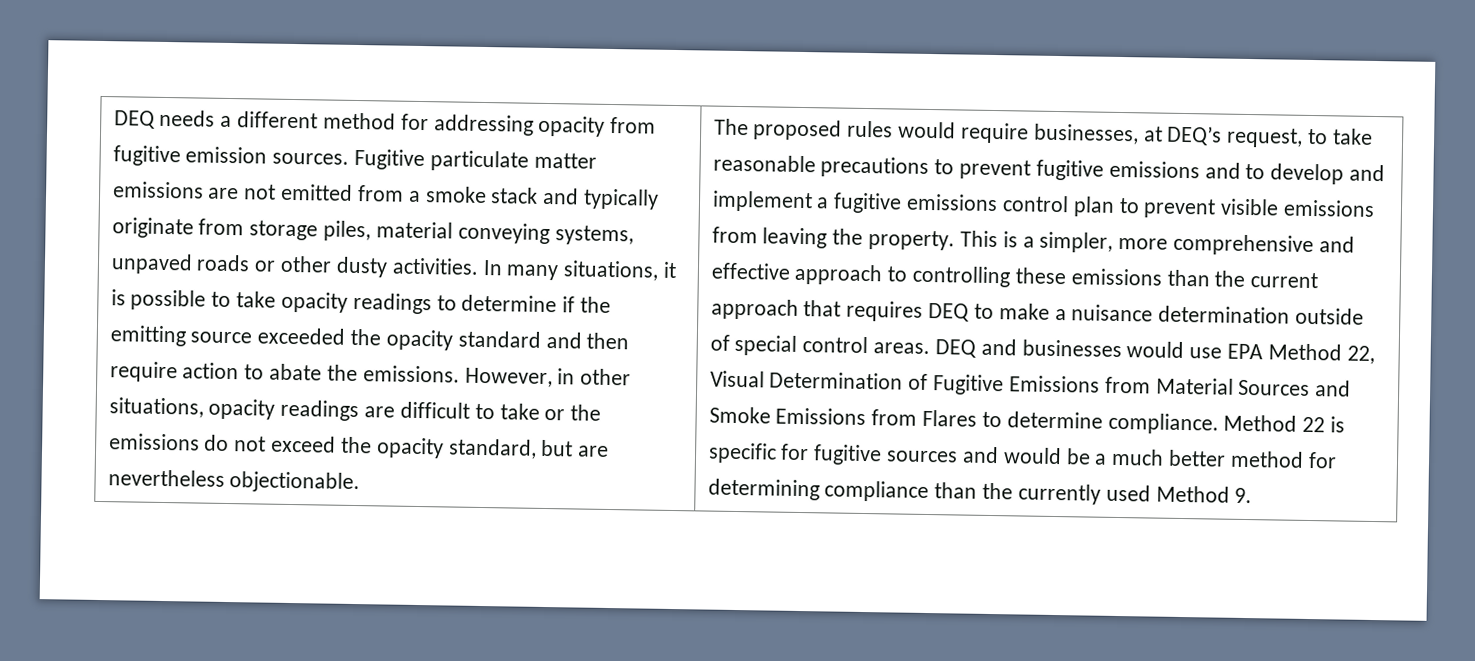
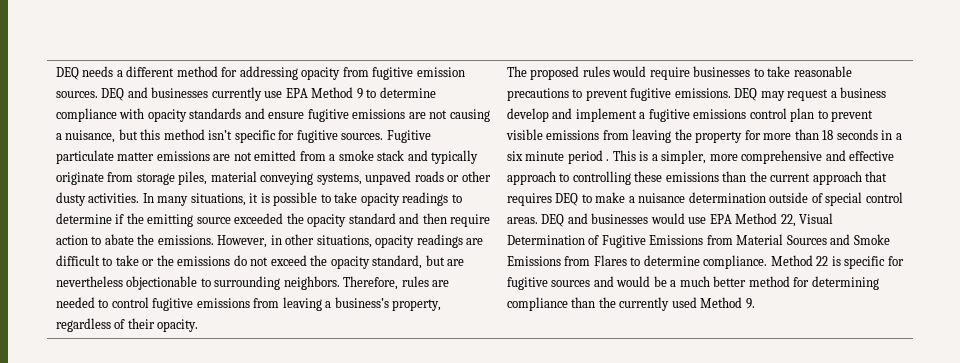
(350, 158) none -> [101,87,436,101] [55,108,490,122] [55,129,384,143] DEQ and businesses currently use EPA Method 9 to determine compliance with opacity standards and ensure fugitive emissions are not causing a nuisance, but this method isn’t specific for fugitive sources.
[229,471,361,494] objectionable. -> [126,276,450,290] [55,297,442,311] [55,318,199,332] objectionable to surrounding neighbors. Therefore, rules are needed to control fugitive emissions from leaving a business’s property, regardless of their opacity.
[1032,123,1304,148] businesses, at DEQ’s request, -> [693,66,751,77] businesses
[1108,160,1266,180] emissions and to -> [674,87,887,101] emissions. DEQ may request a business
[868,230,956,251] property. -> [695,129,902,143] [506,150,610,164] property for more than 18 seconds in a six minute period .

